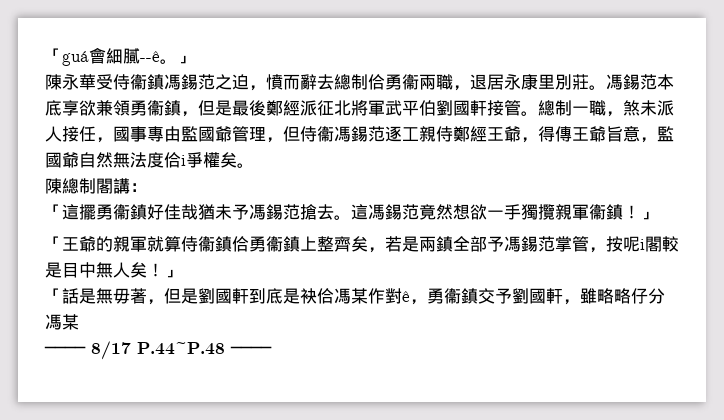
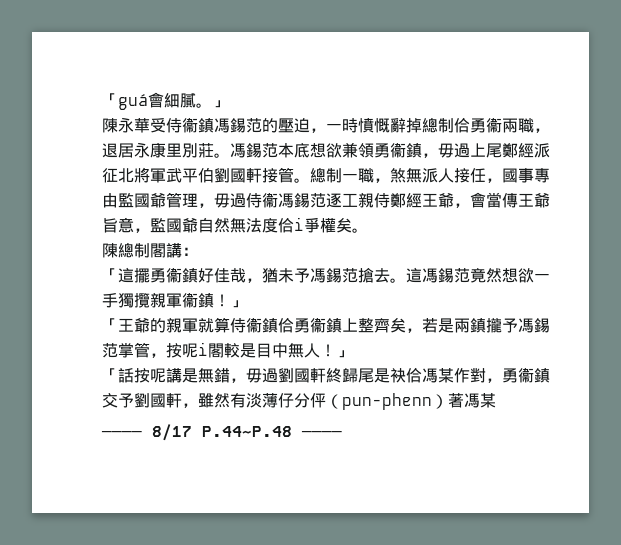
[140,51,160,62] --ê -> (196, 100) none
[215,74,334,91] 之迫，憤而辭去 -> [262,118,422,133] 的壓迫，一時憤慨辭掉
[62,100,79,116] 享 -> [310,143,326,158] 想
[198,100,266,116] 但是最後 -> [438,143,502,158] 毋過上尾
[640,100,657,116] 未 -> [406,168,422,183] 無
[283,126,300,142] 但 -> [214,193,246,208] 毋過
[538,126,555,142] 得 -> [470,192,502,208] 會當
(198, 212) none -> [246,278,262,283] ，
[453,236,487,252] 全部 -> [486,318,502,333] 攏
[130,262,147,278] 矣 -> (320, 350) none
[79,288,283,305] 是無毋著，但是劉國軒到底 -> [134,368,374,383] 按呢講是無錯，毋過劉國軒終歸尾
[402,291,410,302] ê -> (486, 375) none
[597,288,665,304] 略略仔分 -> [214,393,464,410] 然有淡薄仔分伻（pun-phenn）著

